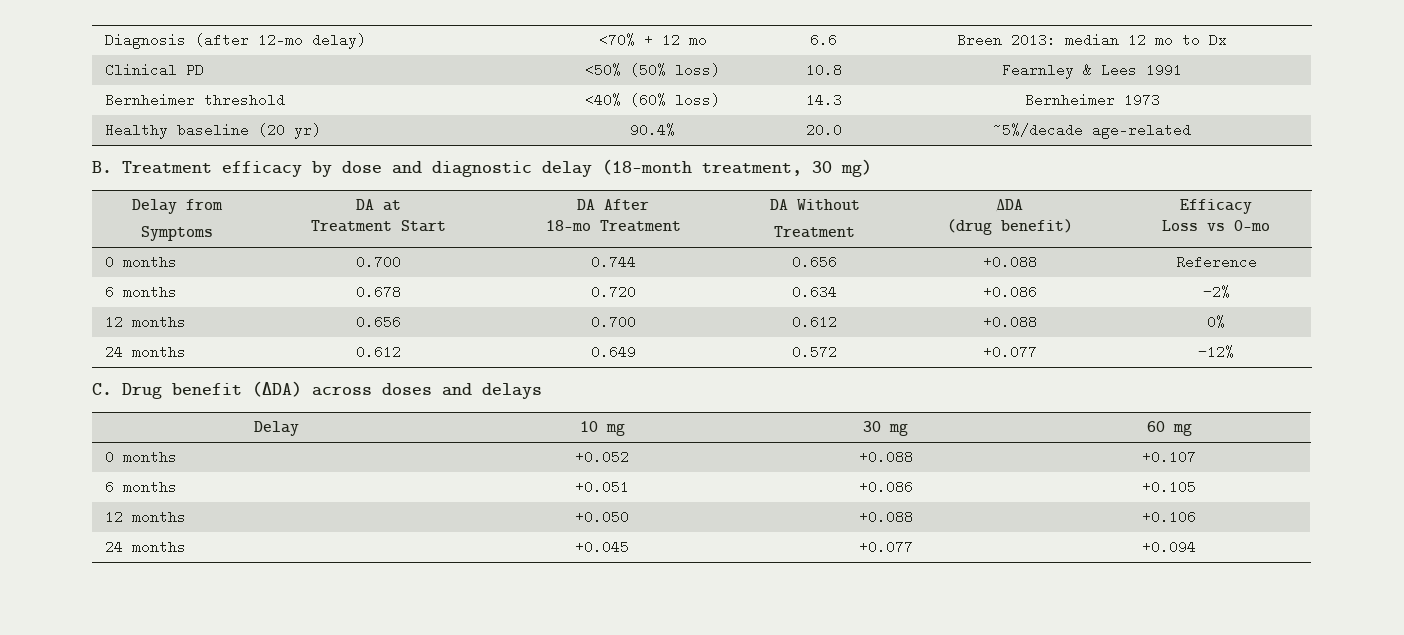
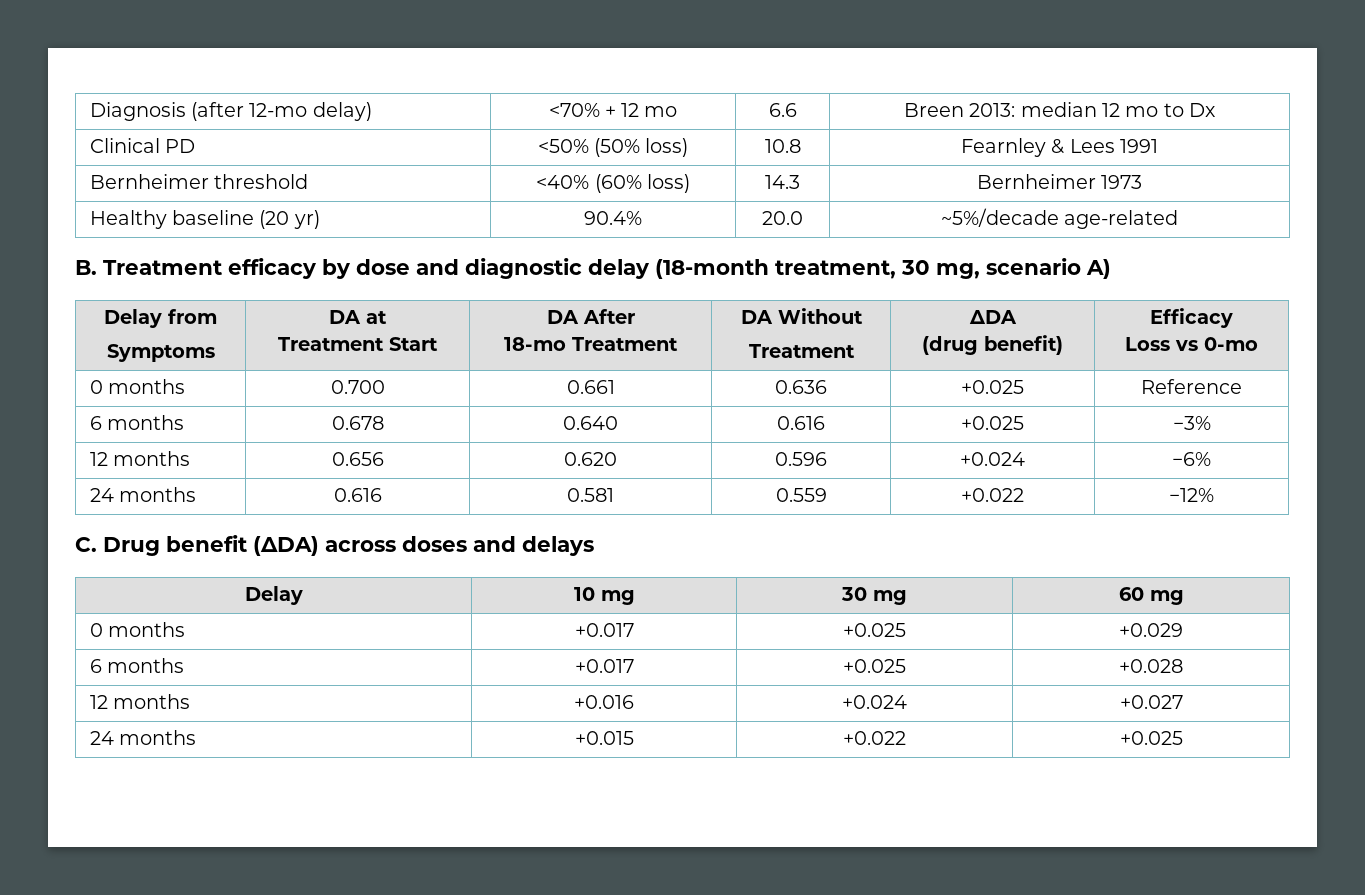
[841,159,872,177] mg) -> [936,258,1111,279] mg, scenario A)
[590,255,636,269] [792,255,837,269] [982,255,1037,269] 0.744 | 0.656 | +0.088 -> [566,380,615,394] [775,380,827,394] [961,380,1024,394] 0.661 | 0.636 | +0.025
[590,285,636,299] [792,285,837,299] [982,285,1037,299] [1202,285,1230,299] 0.720 | 0.634 | +0.086 | −2% -> [563,416,618,430] [777,416,825,430] [961,416,1024,430] [1172,416,1211,430] 0.640 | 0.616 | +0.025 | −3%
[590,315,636,329] [792,315,837,329] [982,315,1037,329] [1207,315,1225,329] [104,345,186,359] [355,345,401,359] [590,345,636,359] [792,345,837,359] [982,345,1037,359] 0.700 | 0.612 | +0.088 | 0% // 24 months | 0.612 | 0.649 | 0.572 | +0.077 -> [564,452,617,466] [775,452,827,466] [960,452,1025,466] [1172,452,1211,466] [89,487,196,502] [333,488,382,502] [567,488,614,502] [775,488,827,502] [961,488,1024,502] 0.620 | 0.596 | +0.024 | −6% // 24 months | 0.616 | 0.581 | 0.559 | +0.022
[575,450,629,464] [858,450,913,464] [1142,450,1196,464] [104,480,177,494] [575,480,629,494] [858,480,913,494] [1142,480,1196,494] [104,510,186,524] [575,510,629,524] [858,510,913,524] [1142,510,1196,524] [104,540,186,554] [575,540,629,554] [858,540,913,554] [1142,540,1196,554] +0.052 | +0.088 | +0.107 // 6 months | +0.051 | +0.086 | +0.105 // 12 months | +0.050 | +0.088 | +0.106 // 24 months | +0.045 | +0.077 | +0.094 -> [574,623,634,637] [843,623,906,637] [1119,623,1183,637] [89,658,184,673] [574,659,634,673] [843,659,906,673] [1119,659,1183,673] [89,694,190,709] [574,695,634,709] [842,695,907,709] [1119,695,1183,709] [89,730,196,745] [574,731,634,745] [843,731,906,745] [1119,731,1183,745] +0.017 | +0.025 | +0.029 // 6 months | +0.017 | +0.025 | +0.028 // 12 months | +0.016 | +0.024 | +0.027 // 24 months | +0.015 | +0.022 | +0.025

